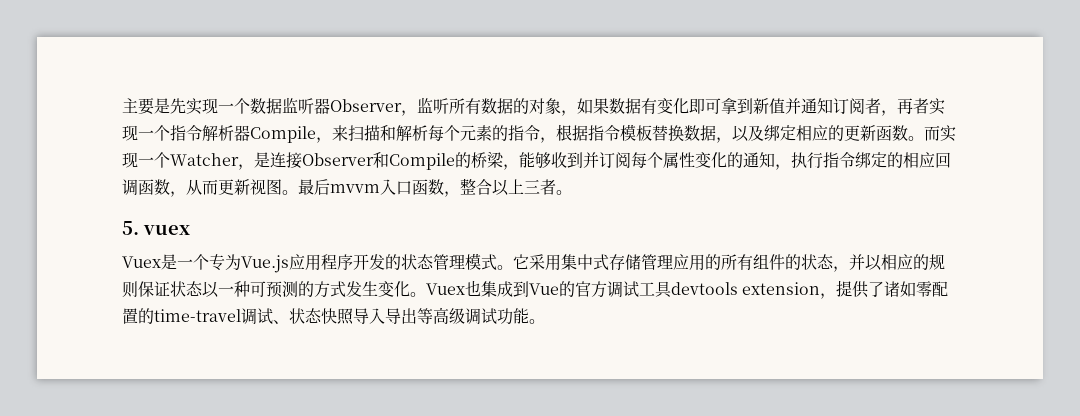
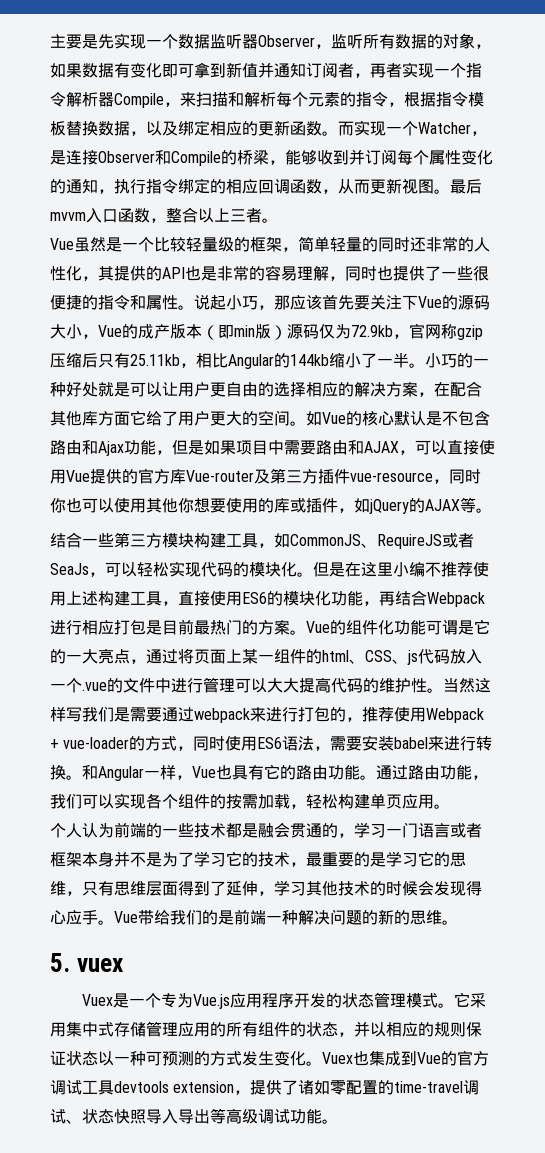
(572, 192) none -> [50,236,490,252] [50,265,489,281] [50,294,490,310] [50,323,483,340] [50,353,489,369] [50,381,482,397] [50,410,490,426] [50,440,495,456] [50,468,481,484] [50,497,492,514] [50,532,474,549] [50,561,489,577] [50,590,485,607] [50,619,490,635] [50,648,482,665] [50,677,491,693] [50,706,484,723] [50,735,493,751] [50,764,488,781] [50,793,450,809] [50,822,482,838] [50,851,466,867] [50,880,482,896] [50,909,458,925] // Vue虽然是一个比较轻量级的框架，简单轻量的同时还非常的人性化，其提供的API也是非常的容易理解，同时也提供了一些很便捷的指令和属性。说起小巧，那应该首先要关注下Vue的源码大小，Vue的成产版本（即min版）源码仅为72.9kb，官网称gzip压缩后只有25.11kb，相比Angular的144kb缩小了一半。小巧的一种好处就是可以让用户更自由的选择相应的解决方案，在配合其他库方面它给了用户更大的空间。如Vue的核心默认是不包含路由和Ajax功能，但是如果项目中需要路由和AJAX，可以直接使用Vue提供的官方库Vue-router及第三方插件vue-resource，同时你也可以使用其他你想要使用的库或插件，如jQuery的AJAX等。 // 结合一些第三方模块构建工具，如CommonJS、RequireJS或者SeaJs，可以轻松实现代码的模块化。但是在这里小编不推荐使用上述构建工具，直接使用ES6的模块化功能，再结合Webpack进行相应打包是目前最热门的方案。Vue的组件化功能可谓是它的一大亮点，通过将页面上某一组件的html、CSS、js代码放入一个.vue的文件中进行管理可以大大提高代码的维护性。当然这样写我们是需要通过webpack来进行打包的，推荐使用Webpack + vue-loader的方式，同时使用ES6语法，需要安装babel来进行转换。和Angular一样，Vue也具有它的路由功能。通过路由功能，我们可以实现各个组件的按需加载，轻松构建单页应用。 // 个人认为前端的一些技术都是融会贯通的，学习一门语言或者框架本身并不是为了学习它的技术，最重要的是学习它的思维，只有思维层面得到了延伸，学习其他技术的时候会发现得心应手。Vue带给我们的是前端一种解决问题的新的思维。

